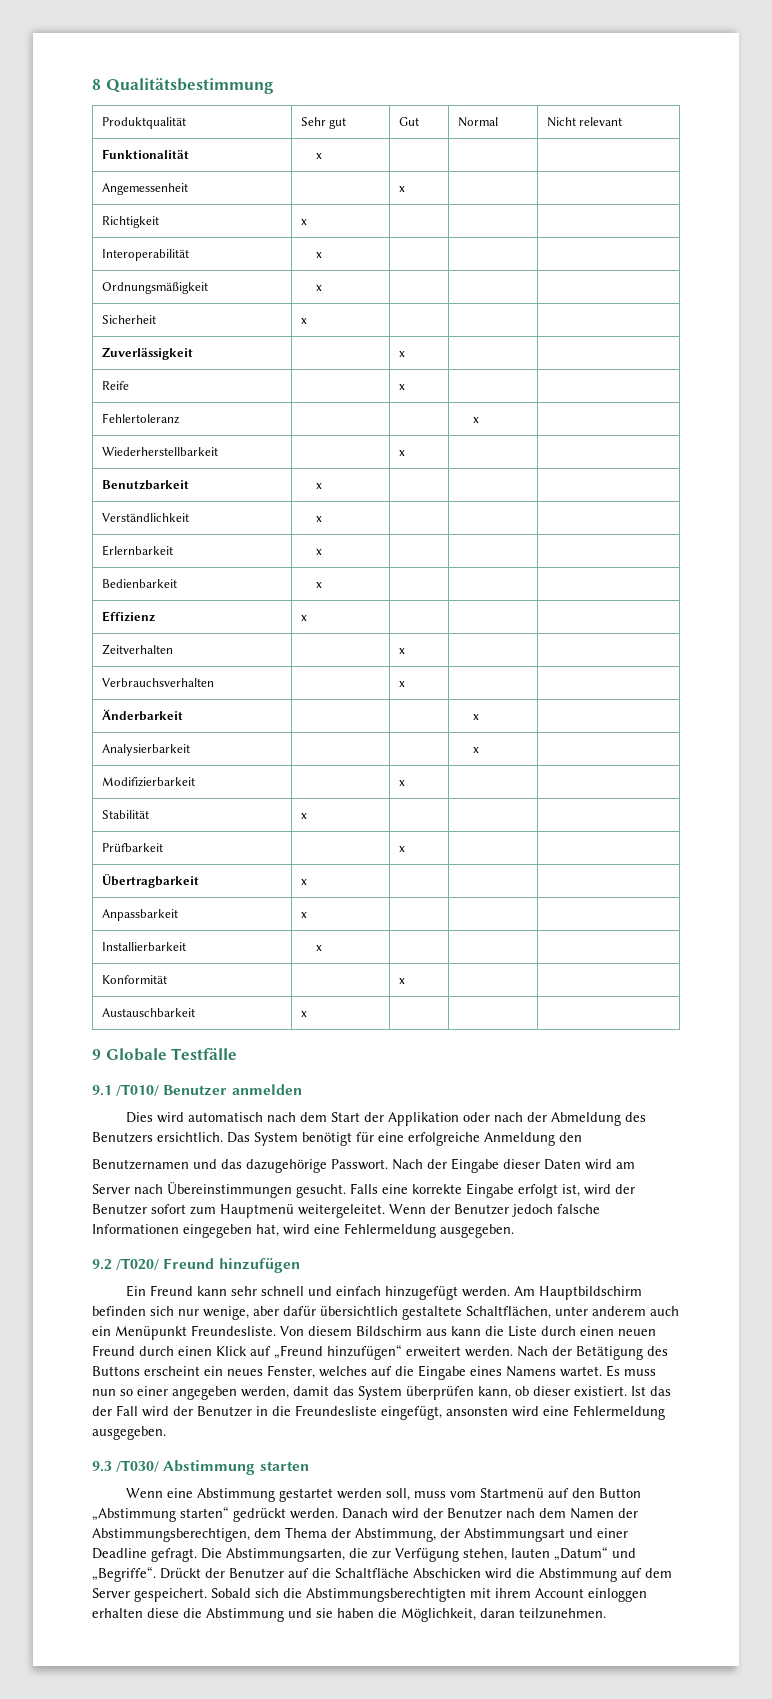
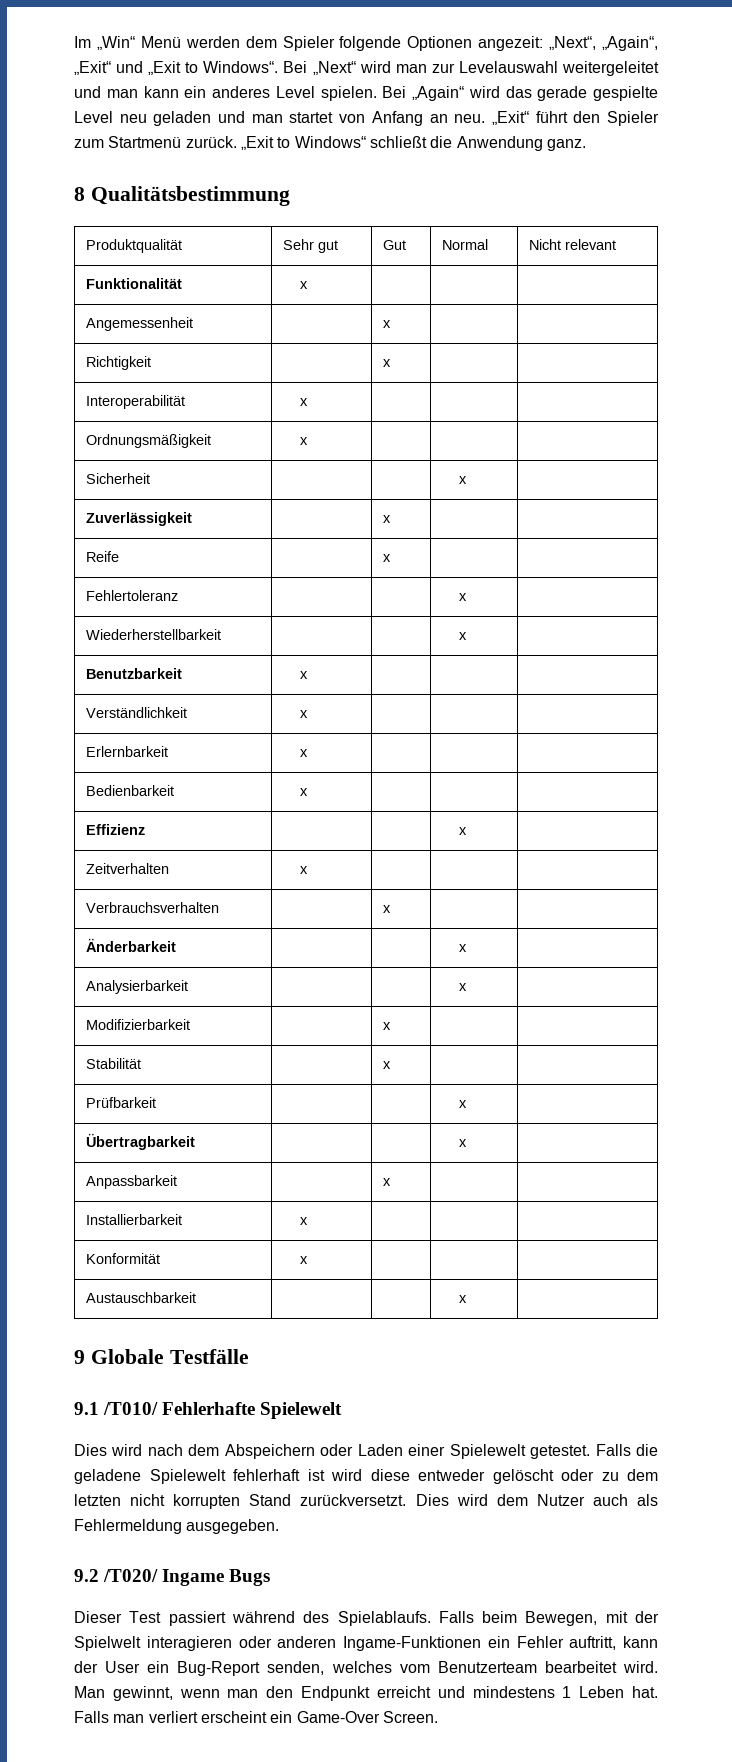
(92, 84) none -> [74,36,659,51] [74,61,659,76] [74,86,658,101] [74,111,659,126] [74,136,586,151] Im „Win“ Menü werden dem Spieler folgende Optionen angezeit: „Next“, „Again“, „Exit“ und „Exit to Windows“. Bei „Next“ wird man zur Levelauswahl weitergeleitet und man kann ein anderes Level spielen. Bei „Again“ wird das gerade gespielte Level neu geladen und man startet von Anfang an neu. „Exit“ führt den Spieler zum Startmenü zurück. „Exit to Windows“ schließt die Anwendung ganz. //
[300,219,307,225] x | | | -> [383,359,392,367] | x | |
[300,318,307,324] x | | -> [459,476,468,484] | | x
[398,450,405,456] x | | -> [459,632,468,640] | x |
[300,615,307,621] x | | -> [459,827,468,835] | | x
[398,648,405,654] | x -> [300,866,309,874] x |
[300,813,307,819] x | | | -> [383,1061,392,1069] | x | |
[398,846,405,852] x | | -> [459,1100,468,1108] | x |
[300,879,307,885] x | | -> [459,1139,468,1147] | | x
[300,912,307,918] x | | | -> [383,1178,392,1186] | x | |
[398,978,405,984] | x -> [300,1256,309,1264] x |
[300,1011,307,1017] x | | -> [459,1295,468,1303] | | x
[163,1084,302,1096] [126,1112,647,1126] [92,1132,582,1146] [92,1158,635,1173] [92,1182,635,1198] [92,1204,600,1218] [92,1223,514,1238] [92,1258,300,1273] [126,1285,643,1300] [92,1306,679,1320] [92,1325,656,1340] [92,1344,668,1360] [92,1365,656,1380] [92,1386,671,1400] [92,1405,665,1420] [92,1426,166,1440] [92,1460,309,1475] [126,1488,642,1502] [92,1506,638,1522] [92,1527,628,1542] [92,1546,636,1562] [92,1566,672,1582] [92,1588,647,1602] [92,1608,606,1622] Benutzer anmelden // Dies wird automatisch nach dem Start der Applikation oder nach der Abmeldung des Benutzers ersichtlich. Das System benötigt für eine erfolgreiche Anmeldung den // Benutzernamen und das dazugehörige Passwort. Nach der Eingabe dieser Daten wird am // Server nach Übereinstimmungen gesucht. Falls eine korrekte Eingabe erfolgt ist, wird der Benutzer sofort zum Hauptmenü weitergeleitet. Wenn der Benutzer jedoch falsche Informationen eingegeben hat, wird eine Fehlermeldung ausgegeben. // 9.2 /T020/ Freund hinzufügen // Ein Freund kann sehr schnell und einfach hinzugefügt werden. Am Hauptbildschirm befinden sich nur wenige, aber dafür übersichtlich gestaltete Schaltflächen, unter anderem auch ein Menüpunkt Freundesliste. Von diesem Bildschirm aus kann die Liste durch einen neuen Freund durch einen Klick auf „Freund hinzufügen“ erweitert werden. Nach der Betätigung des Buttons erscheint ein neues Fenster, welches auf die Eingabe eines Namens wartet. Es muss nun so einer angegeben werden, damit das System überprüfen kann, ob dieser existiert. Ist das der Fall wird der Benutzer in die Freundesliste eingefügt, ansonsten wird eine Fehlermeldung ausgegeben. // 9.3 /T030/ Abstimmung starten // Wenn eine Abstimmung gestartet werden soll, muss vom Startmenü auf den Button „Abstimmung starten“ gedrückt werden. Danach wird der Benutzer nach dem Namen der Abstimmungsberechtigen, dem Thema der Abstimmung, der Abstimmungsart und einer Deadline gefragt. Die Abstimmungsarten, die zur Verfügung stehen, lauten „Datum“ und „Begriffe“. Drückt der Benutzer auf die Schaltfläche Abschicken wird die Abstimmung auf dem Server gespeichert. Sobald sich die Abstimmungsberechtigten mit ihrem Account einloggen erhalten diese die Abstimmung und sie haben die Möglichkeit, daran teilzunehmen. -> [162,1402,343,1419] [74,1444,658,1459] [74,1469,658,1484] [74,1494,659,1509] [74,1519,280,1534] [74,1569,271,1586] [74,1611,659,1626] [74,1636,658,1651] [74,1661,658,1676] [74,1686,658,1701] [74,1711,438,1723] Fehlerhafte Spielewelt // Dies wird nach dem Abspeichern oder Laden einer Spielewelt getestet. Falls die geladene Spielewelt fehlerhaft ist wird diese entweder gelöscht oder zu dem letzten nicht korrupten Stand zurückversetzt. Dies wird dem Nutzer auch als Fehlermeldung ausgegeben. // 9.2 /T020/ Ingame Bugs // Dieser Test passiert während des Spielablaufs. Falls beim Bewegen, mit der Spielwelt interagieren oder anderen Ingame-Funktionen ein Fehler auftritt, kann der User ein Bug-Report senden, welches vom Benutzerteam bearbeitet wird. Man gewinnt, wenn man den Endpunkt erreicht und mindestens 1 Leben hat. Falls man verliert erscheint ein Game-Over Screen.

